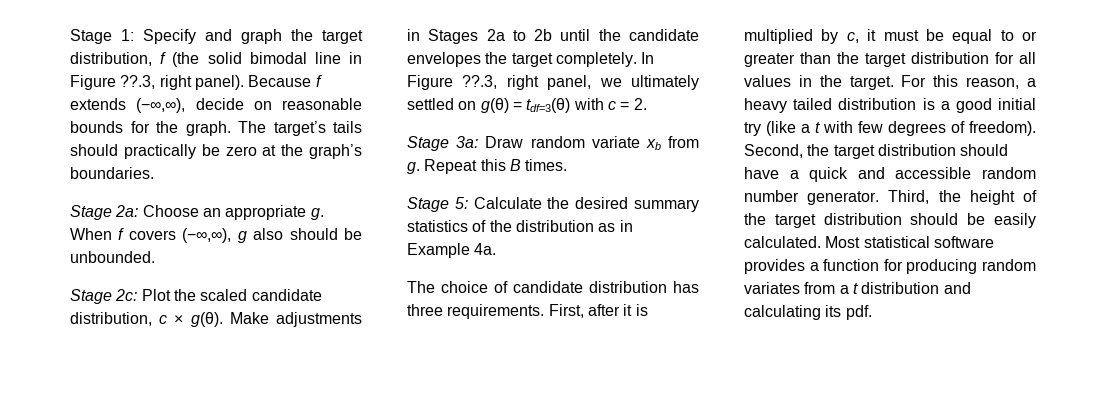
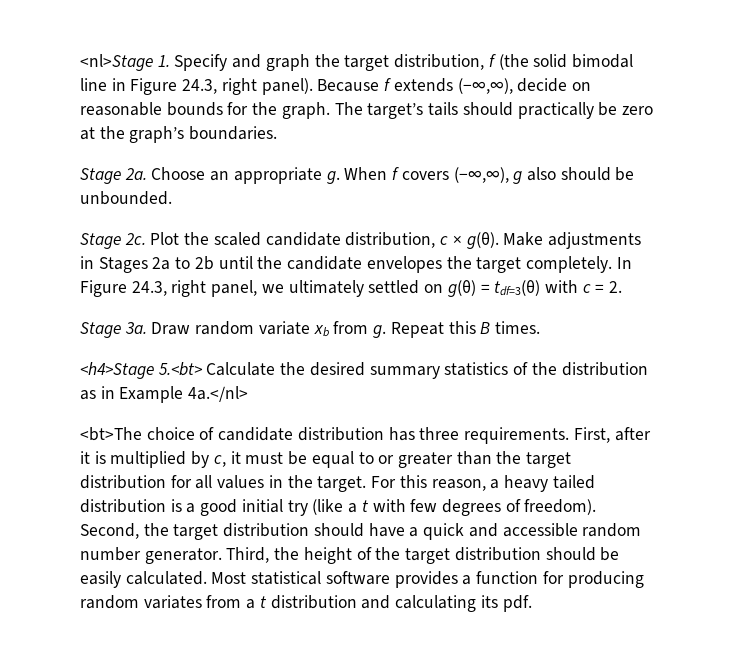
[70,29,134,44] Stage 1: -> [80,54,170,71] <nl>Stage 1.
[120,75,156,89] ??.3, -> [182,79,218,94] 24.3,
[115,205,139,217] 2a: -> [124,168,147,180] 2a.
[115,289,138,301] 2c: -> [124,233,146,245] 2c.
[462,75,498,89] ??.3, -> [131,281,167,296] 24.3,
[456,136,479,148] 3a: -> [124,322,147,334] 3a.
[407,197,468,212] Stage 5: -> [80,362,203,379] <h4>Stage 5.<bt>
[474,243,497,255] [407,281,435,293] 4a. // The -> [188,386,249,402] [80,427,142,441] 4a.</nl> // <bt>The

